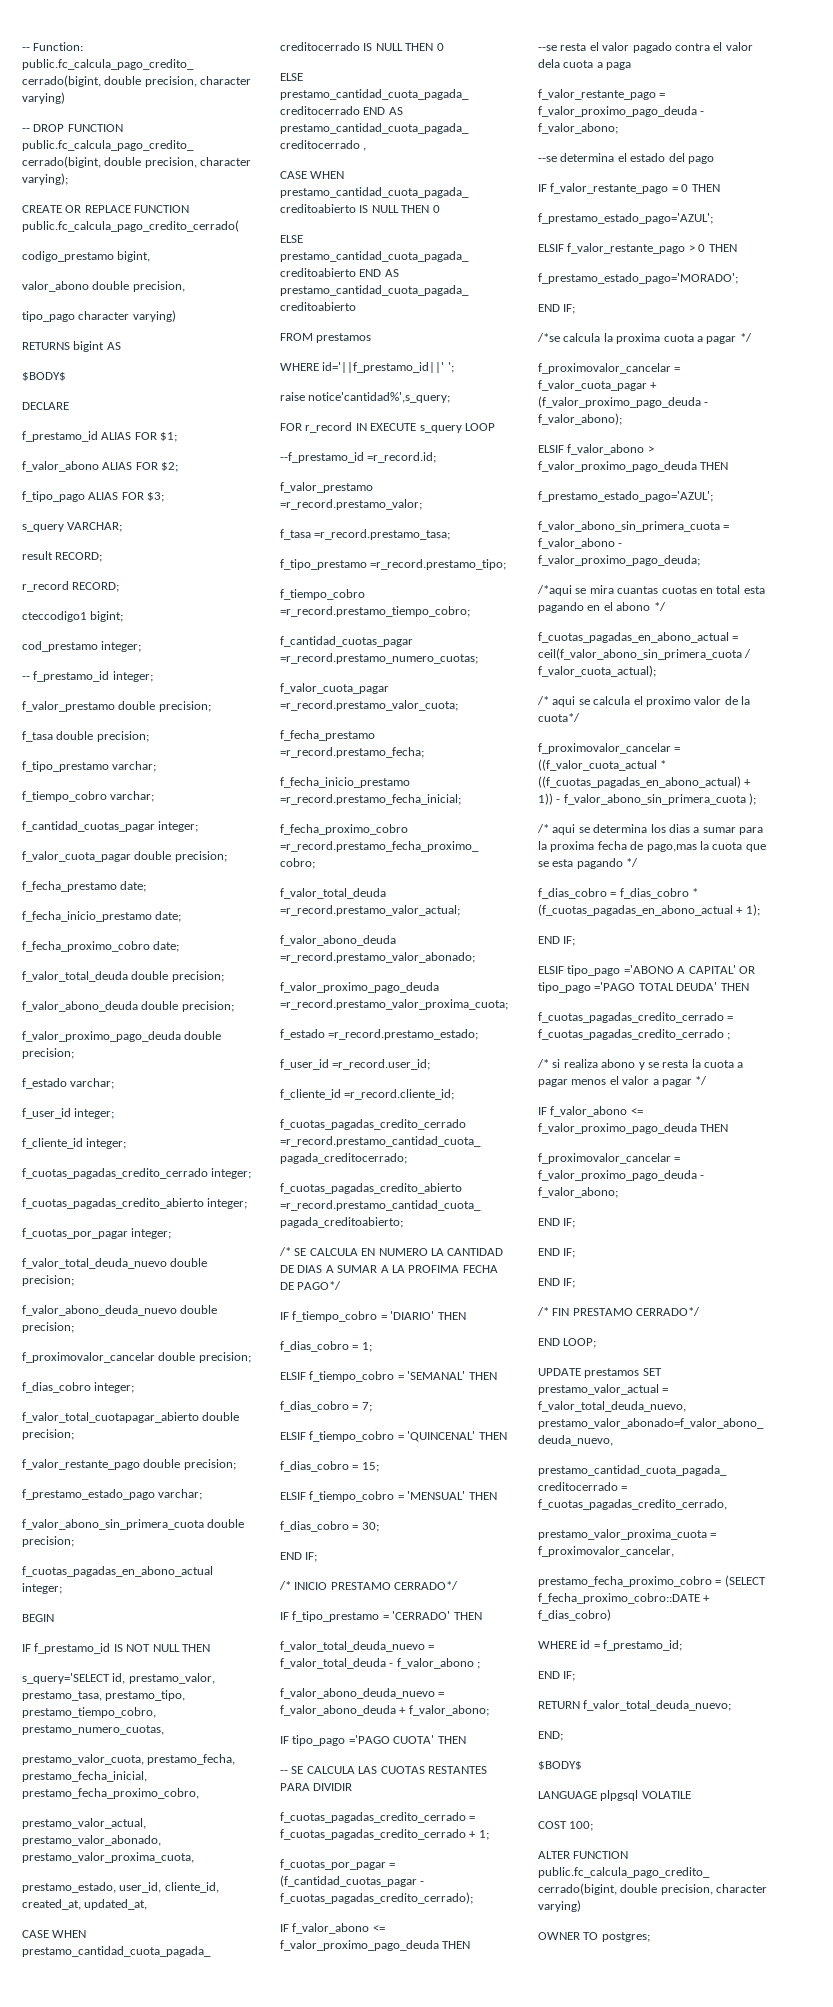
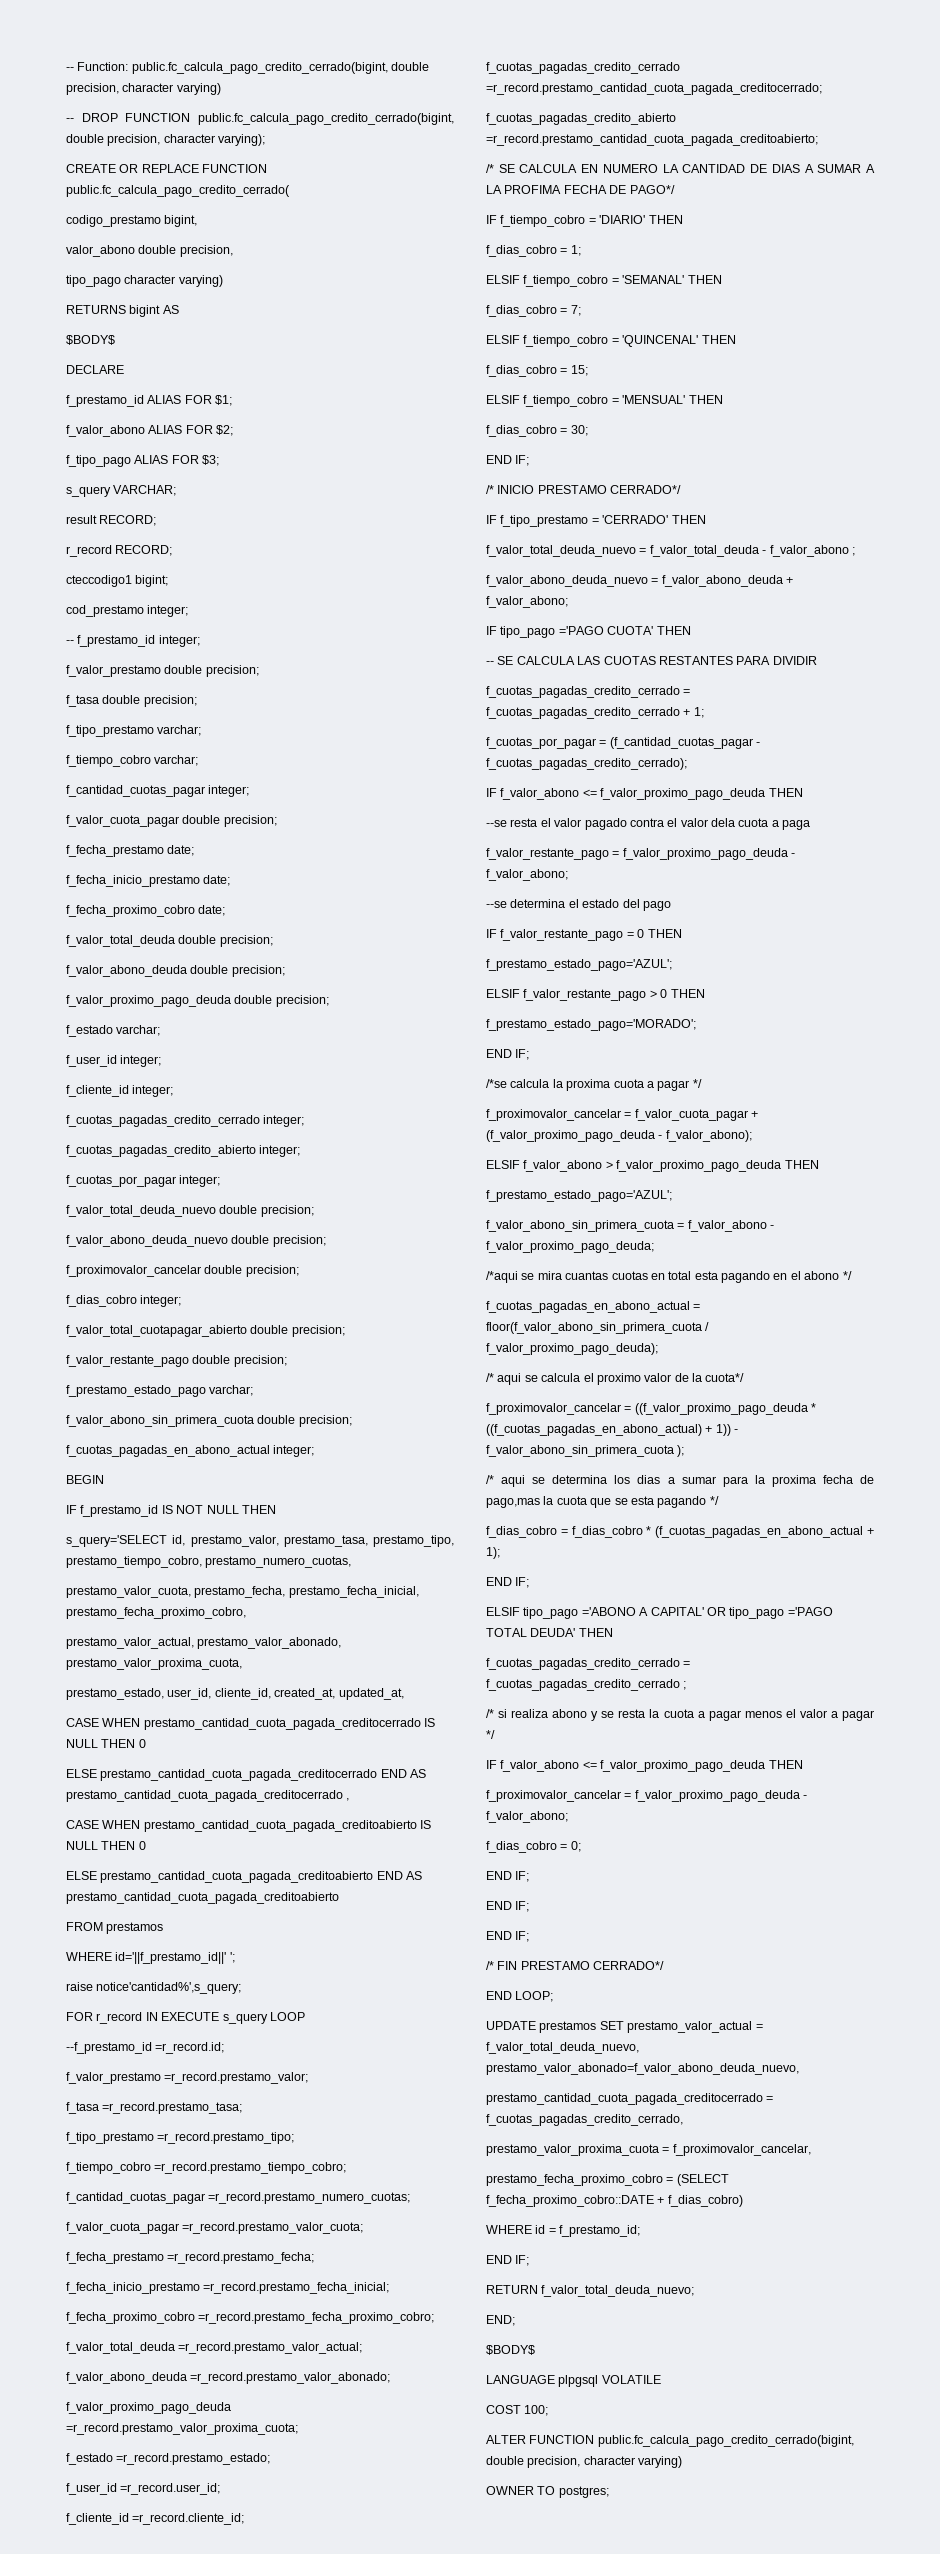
[538,648,752,660] [538,665,656,677] ceil(f_valor_abono_sin_primera_cuota / f_valor_cuota_actual); -> [486,1322,710,1334] [486,1343,658,1355] floor(f_valor_abono_sin_primera_cuota / f_valor_proximo_pago_deuda);
[538,759,657,771] ((f_valor_cuota_actual -> [634,1403,808,1415] ((f_valor_proximo_pago_deuda
(618, 1192) none -> [486,1841,581,1853] // f_dias_cobro = 0;

